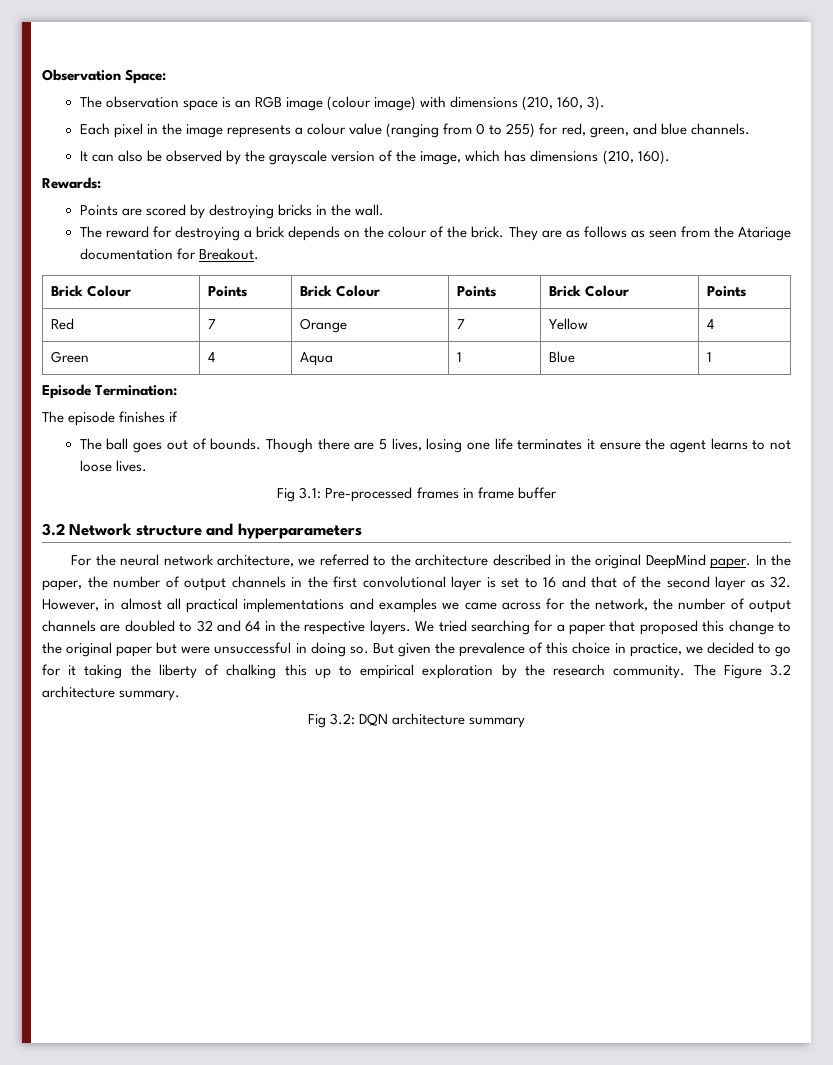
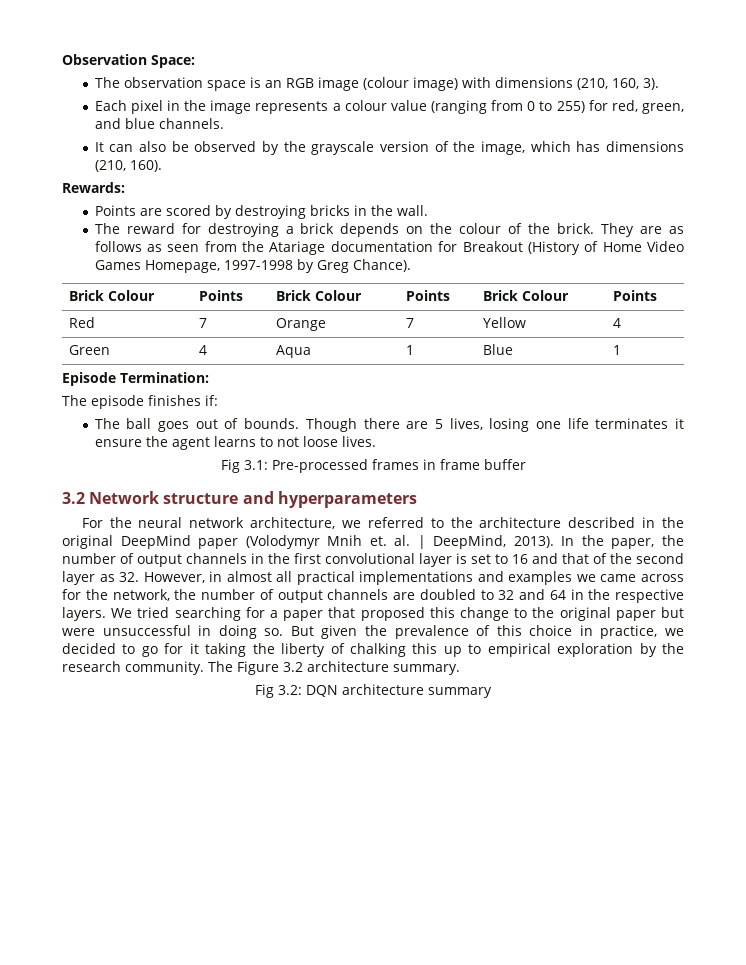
[198,248,259,260] Breakout. -> [462,241,685,255] [94,259,411,273] Breakout (History of Home Video Games Homepage, 1997-1998 by Greg Chance).
[169,411,179,422] if -> [205,395,218,406] if:
[710,558,752,569] paper. -> [198,535,554,549] paper (Volodymyr Mnih et. al. | DeepMind, 2013).

